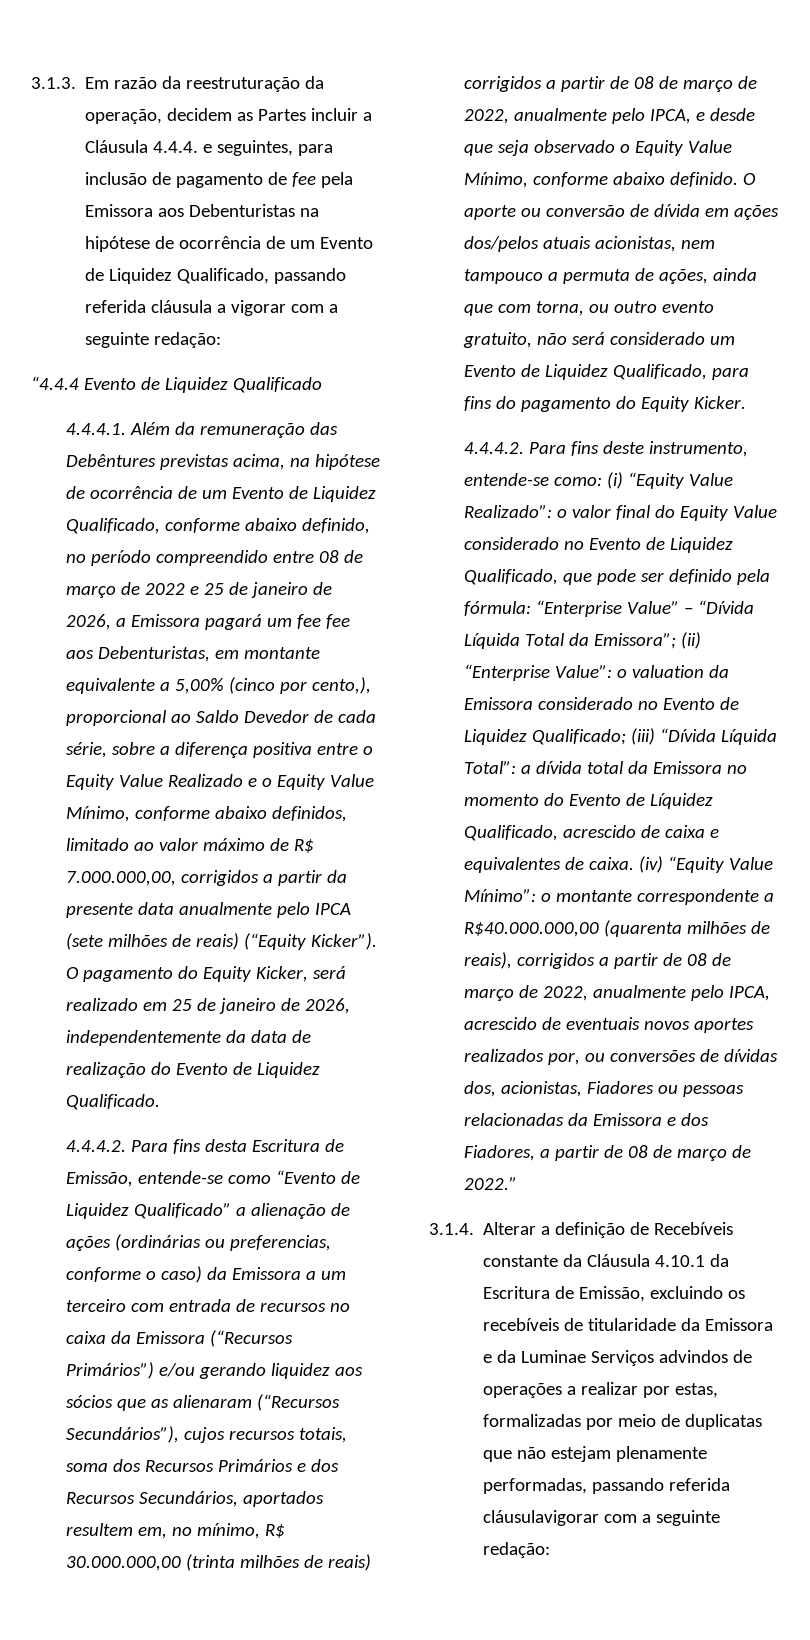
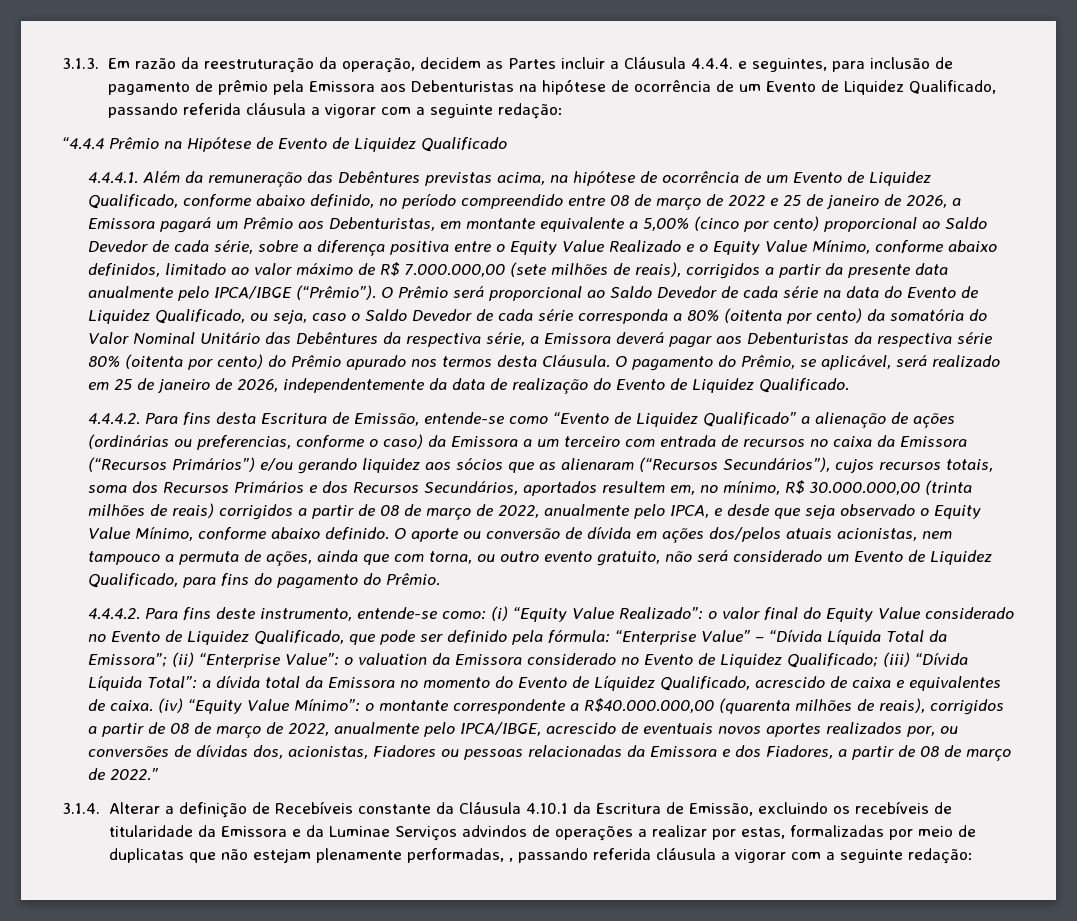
[292,172,317,187] fee -> [217,80,268,95] prêmio
(79, 383) none -> [109,137,273,152] Prêmio na Hipótese de
[297,614,351,629] fee fee -> [242,217,293,229] Prêmio
[312,677,372,694] cento,), -> [772,216,819,231] cento)
[66,871,177,886] 7.000.000,00, -> [403,262,681,277] 7.000.000,00 (sete milhões de reais),
[315,903,352,915] [66,933,378,950] [66,966,309,982] IPCA (sete milhões de reais) (“Equity Kicker”). O pagamento do Equity Kicker, -> [213,285,978,301] [87,308,987,324] [87,332,992,348] [87,354,891,371] IPCA/IBGE (“Prêmio”). O Prêmio será proporcional ao Saldo Devedor de cada série na data do Evento de Liquidez Qualificado, ou seja, caso o Saldo Devedor de cada série corresponda a 80% (oitenta por cento) da somatória do Valor Nominal Unitário das Debêntures da respectiva série, a Emissora deverá pagar aos Debenturistas da respectiva série 80% (oitenta por cento) do Prêmio apurado nos termos desta Cláusula. O pagamento do Prêmio, se aplicável,
[641,396,747,412] Equity Kicker. -> [385,573,440,586] Prêmio.
[729,986,771,1001] IPCA, -> [459,722,541,736] IPCA/IBGE,
[592,1478,731,1494] [483,1510,600,1526] passando referida cláusulavigorar -> [508,848,786,863] , passando referida cláusula a vigorar

